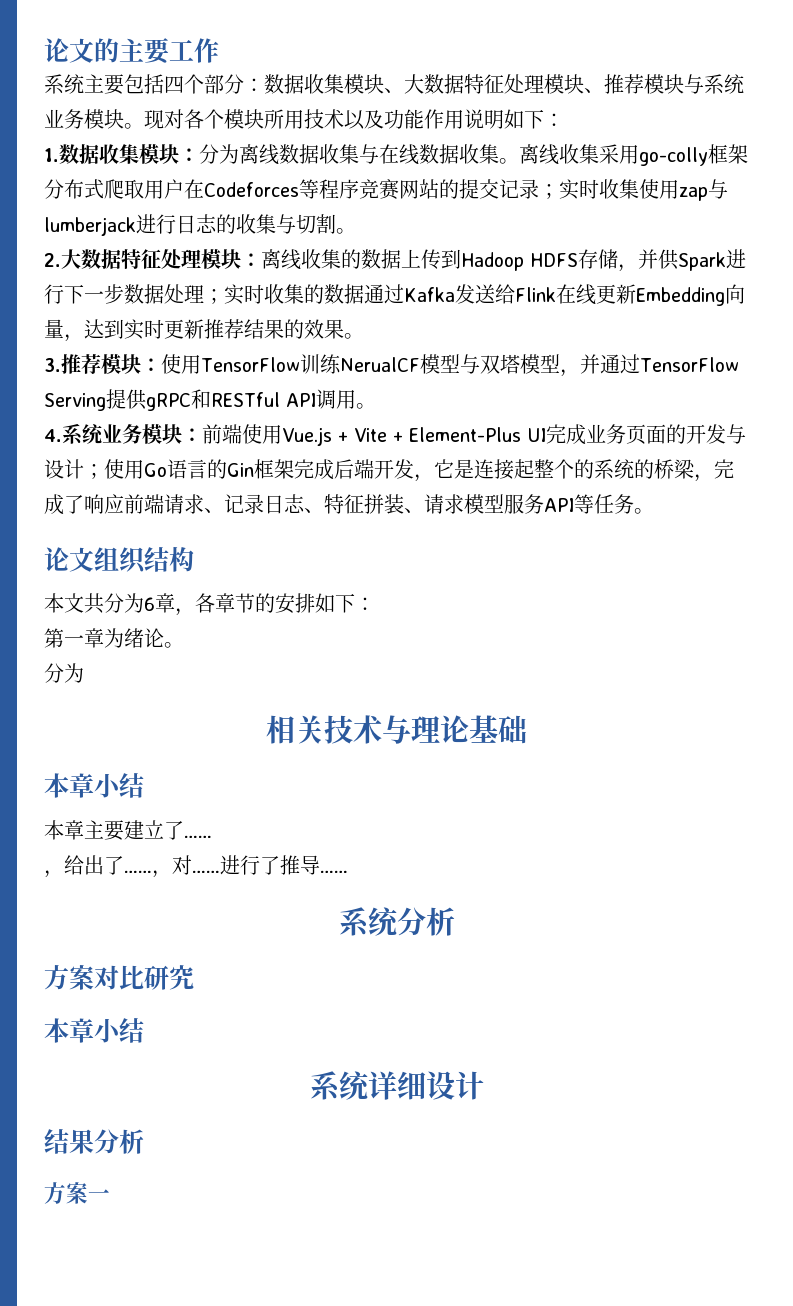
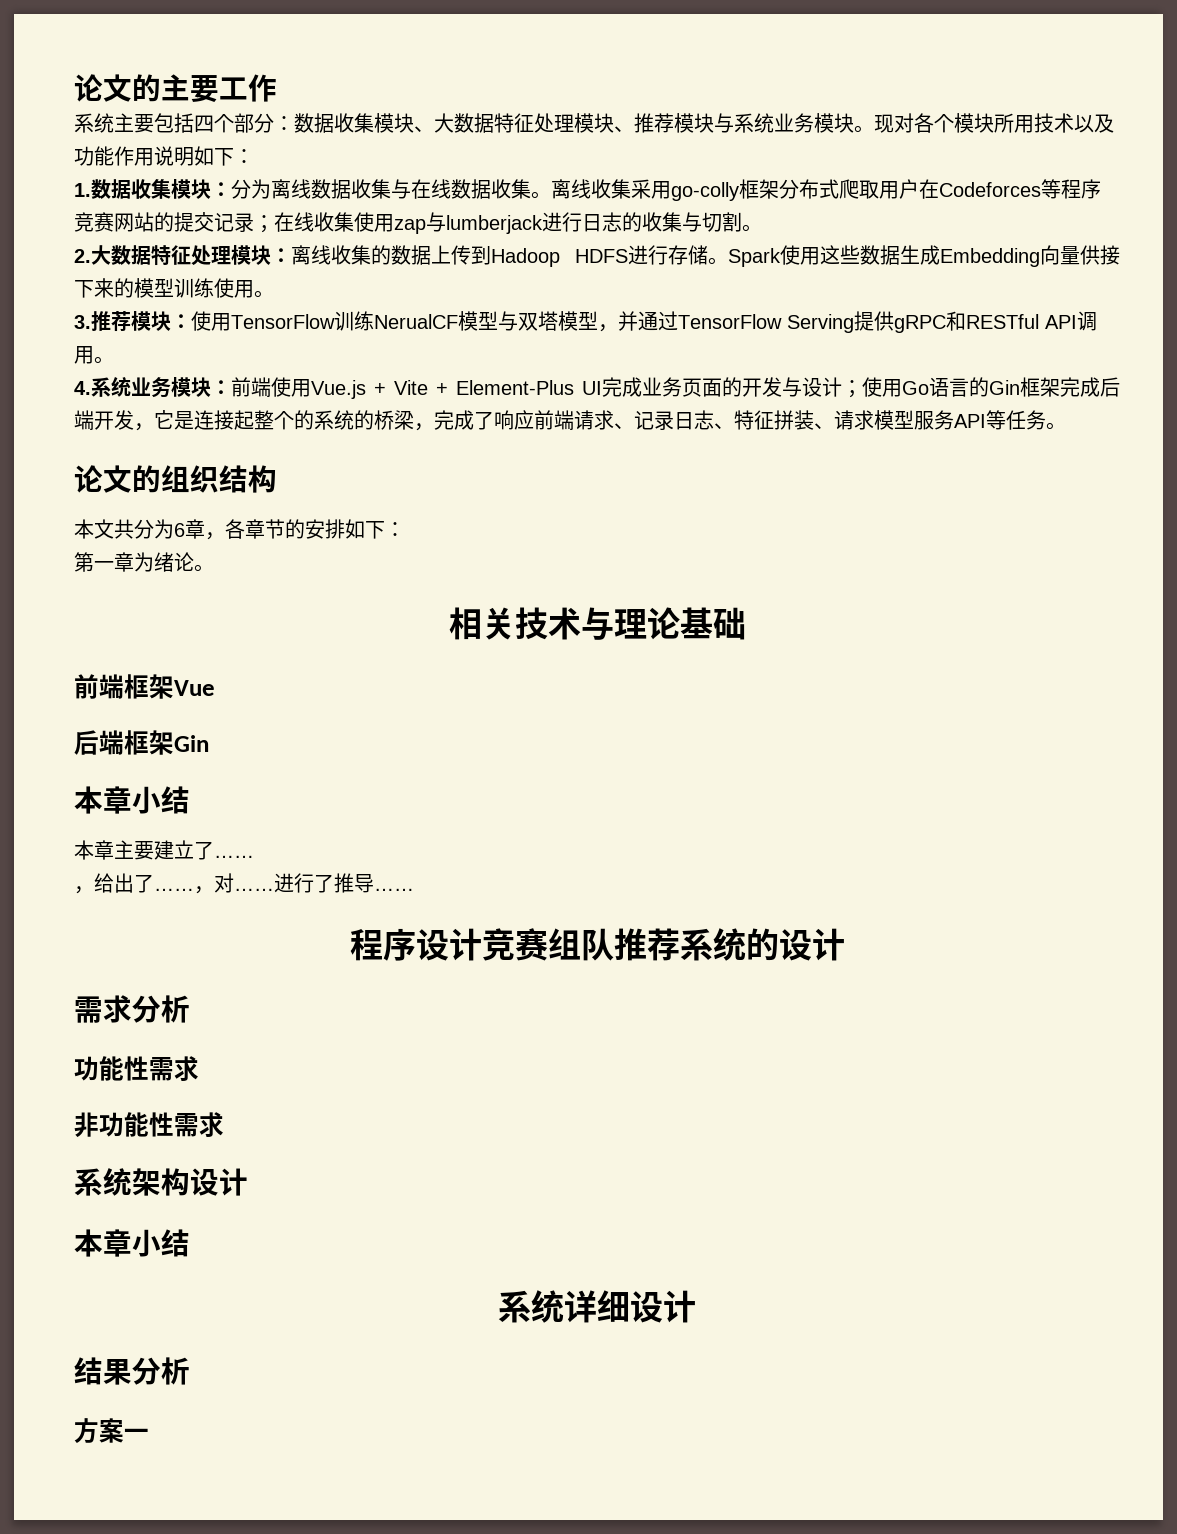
[559,179,599,200] 实时 -> [274,212,314,232] 在线
[578,249,746,272] [44,284,745,306] [44,319,344,342] 存储，并供Spark进行下一步数据处理；实时收集的数据通过Kafka发送给Flink在线更新Embedding向量，达到实时更新推荐结果的效果 -> [628,245,1120,267] [74,278,254,298] 进行存储。Spark使用这些数据生成Embedding向量供接下来的模型训练使用
(94, 559) none -> [132,465,161,493] 的
[44,663,84,683] // 分为 -> (214, 568) none
(527, 729) none -> [74,674,215,699] [74,730,209,755] // 前端框架Vue // 后端框架Gin
[338,907,455,937] [44,965,194,990] 系统分析 // 方案对比研究 -> [349,928,845,961] [74,995,190,1023] [74,1056,199,1082] [74,1112,224,1138] [74,1168,248,1196] 程序设计竞赛组队推荐系统的设计 // 需求分析 // 功能性需求 // 非功能性需求 // 系统架构设计

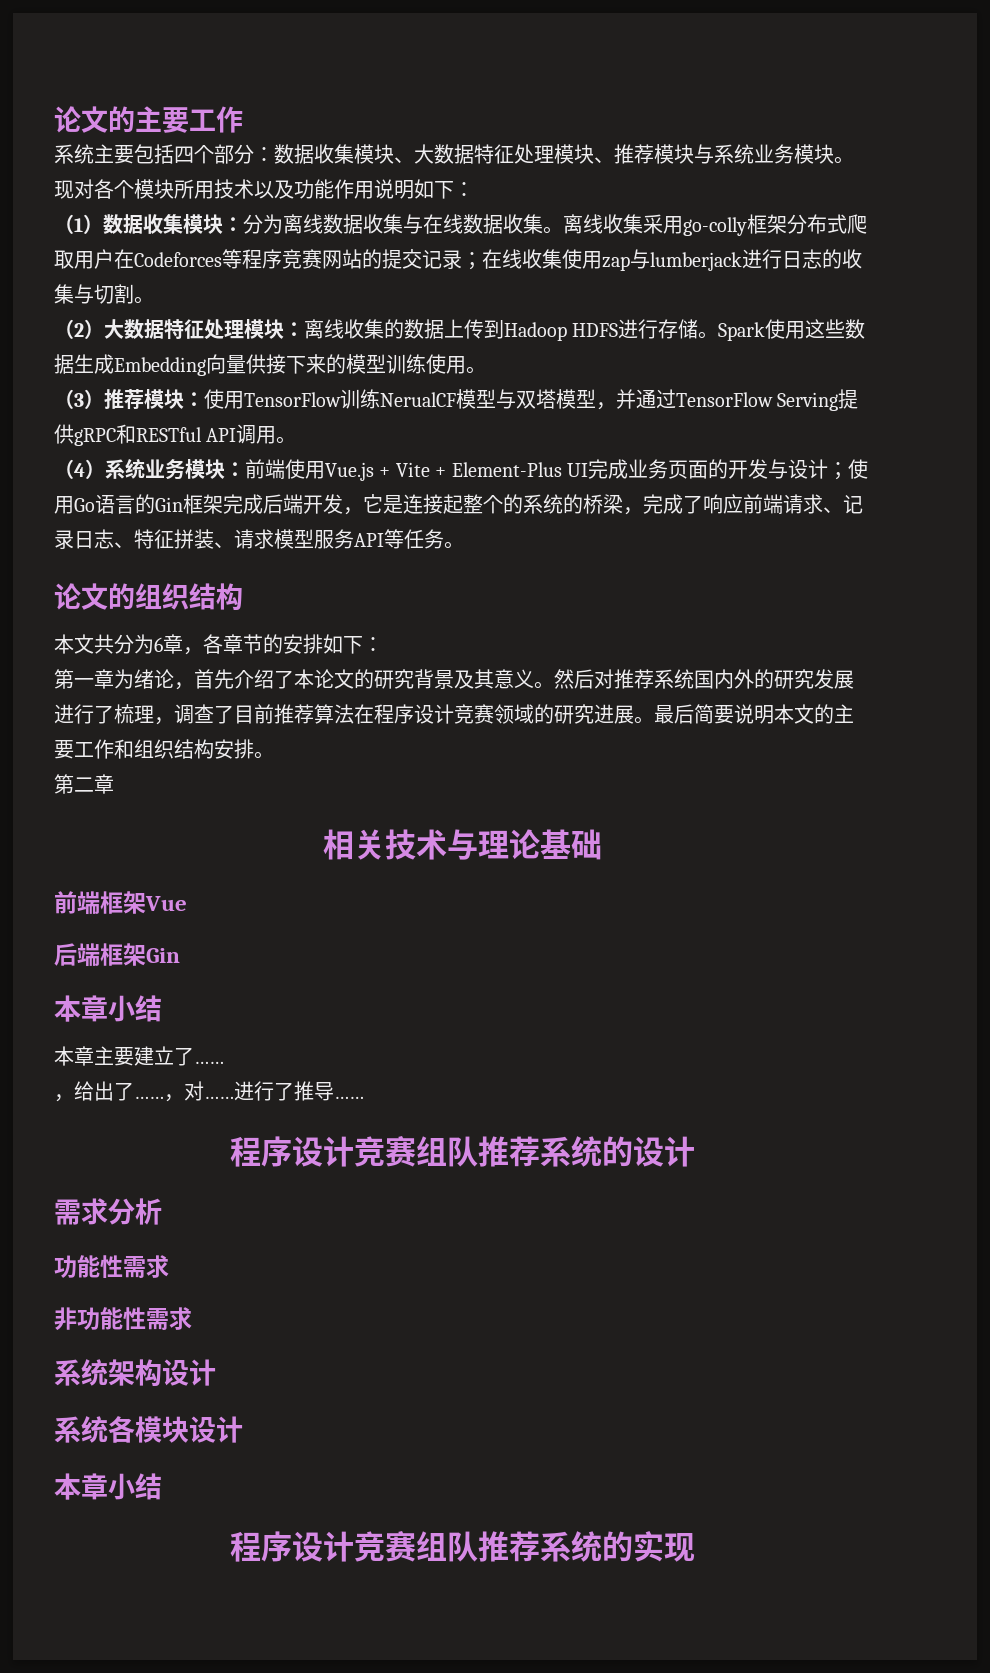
[74,183,91,197] 1. -> [54,214,103,234] （1）
[74,249,91,263] 2. -> [54,319,104,339] （2）
[74,315,91,329] 3. -> [54,389,104,409] （3）
[74,381,91,395] 4. -> [54,459,105,479] （4）
[194,564,214,572] 。 -> [174,669,854,690] [54,704,854,725] [54,739,274,759] [54,774,114,794] ，首先介绍了本论文的研究背景及其意义。然后对推荐系统国内外的研究发展进行了梳理，调查了目前推荐算法在程序设计竞赛领域的研究进展。最后简要说明本文的主要工作和组织结构安排。 // 第二章
[74,1229,190,1257] [498,1290,696,1323] [74,1357,190,1385] [74,1418,149,1443] // 本章小结 // 系统详细设计 // 结果分析 // 方案一 -> [54,1416,243,1443] [54,1473,162,1500] [229,1531,695,1562] // 系统各模块设计 // 本章小结 // 程序设计竞赛组队推荐系统的实现

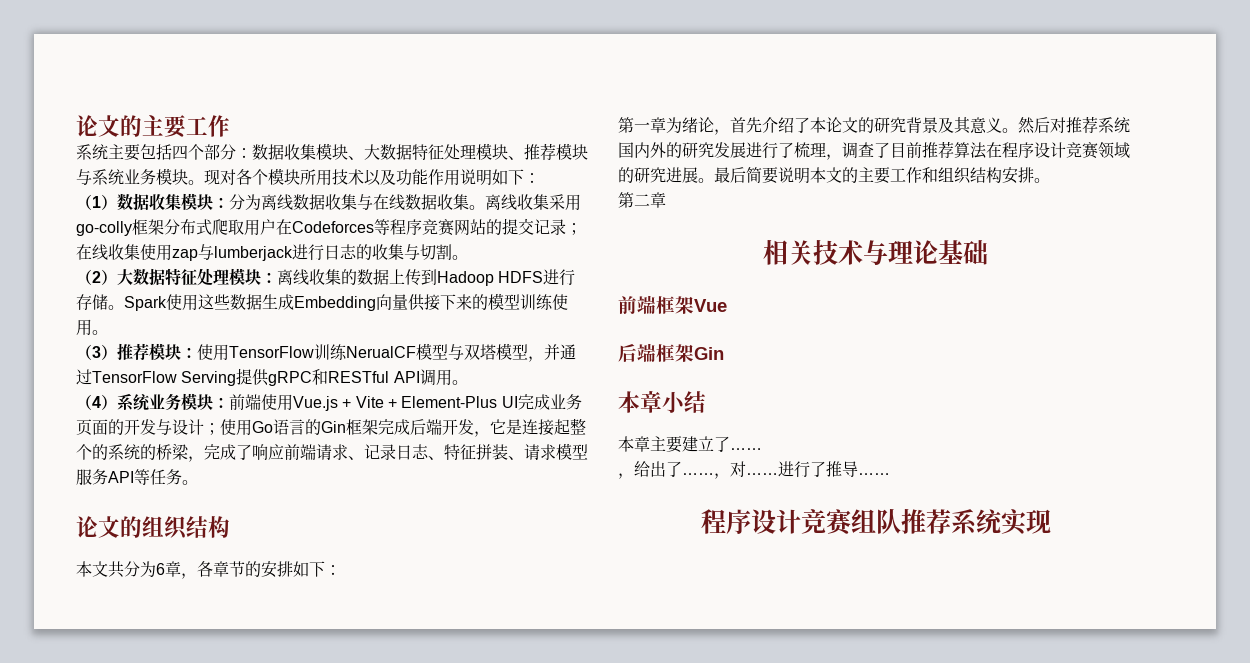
[601,1136,695,1167] [54,1198,162,1225] [54,1255,169,1278] [54,1307,192,1331] [54,1359,216,1387] [54,1416,243,1443] [54,1473,162,1500] [229,1531,633,1562] 的设计 // 需求分析 // 功能性需求 // 非功能性需求 // 系统架构设计 // 系统各模块设计 // 本章小结 // 程序设计竞赛组队推荐系统的 -> (1003, 521) none

